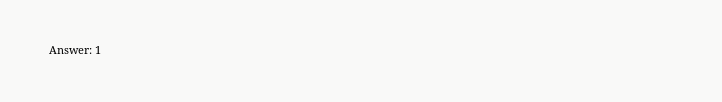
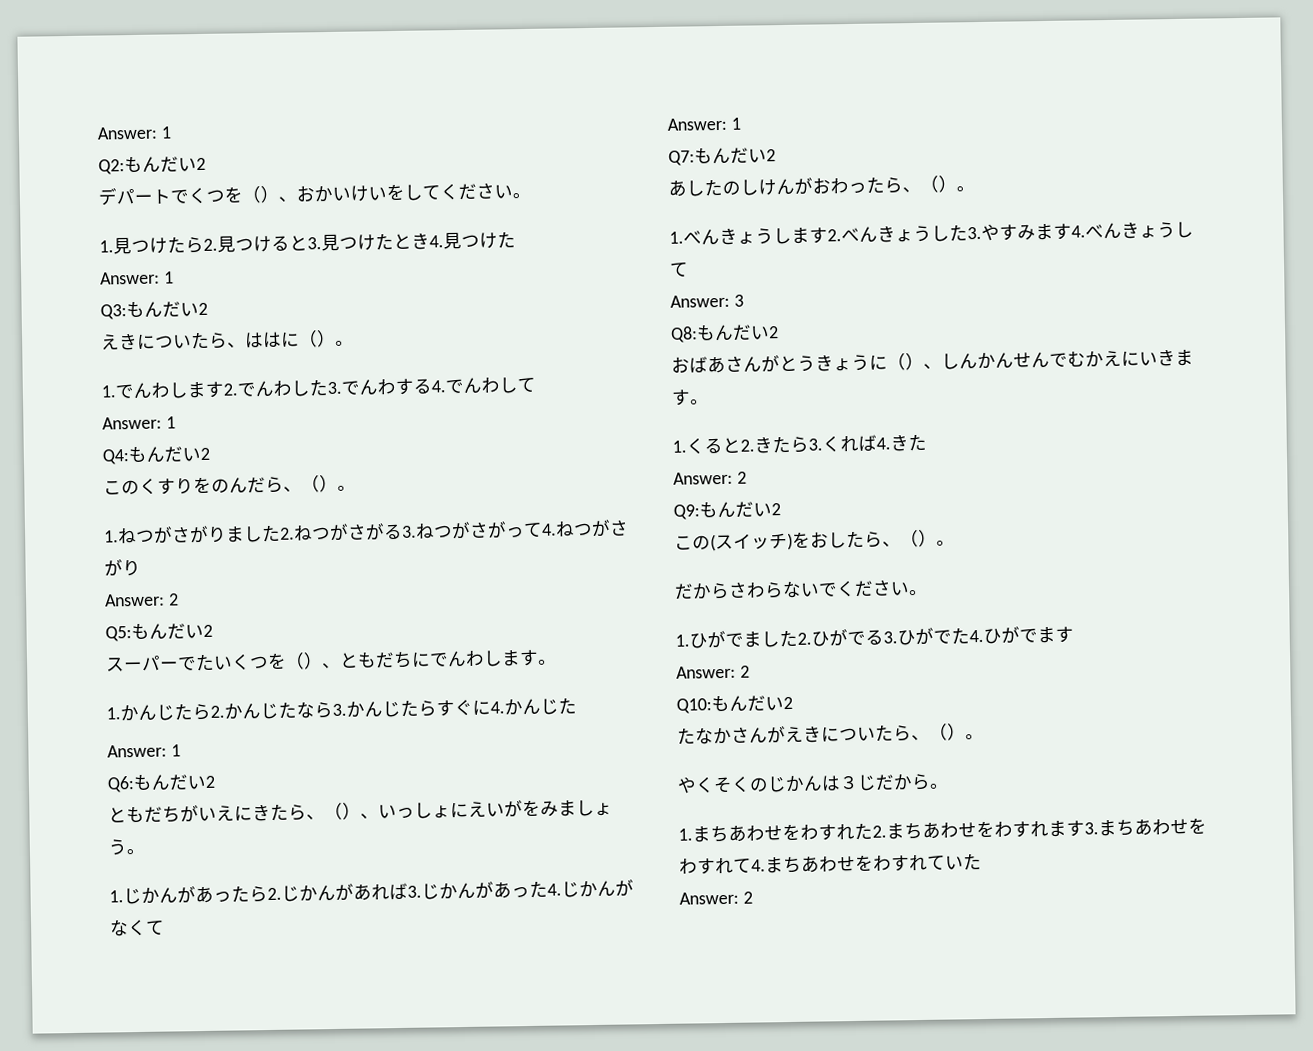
[49,46,101,54] Answer: 1 -> [97,126,171,140] [98,155,206,175] [98,182,531,206] [99,231,516,255] [100,271,174,285] [100,300,208,320] [101,329,354,351] [101,377,536,400] [102,416,176,430] [102,445,210,465] [103,474,356,495] [104,519,629,544] [104,559,141,577] [104,593,179,607] [105,622,213,642] [105,649,557,672] [106,697,577,722] [107,744,181,758] [107,773,215,793] [108,799,613,823] [108,839,145,856] [109,879,634,905] [109,919,165,937] [667,117,741,131] [668,147,776,166] [668,175,975,197] [669,221,1194,246] [669,262,689,277] [670,294,744,308] [670,324,779,343] [671,349,1194,374] [671,389,709,406] [672,433,927,455] [673,471,747,485] [673,501,781,520] [674,529,955,552] [674,579,928,600] [675,626,1074,649] [676,665,750,679] [676,694,793,714] [677,723,984,745] [677,773,949,794] [678,817,1207,843] [679,853,982,875] [679,891,753,905] Answer: 1 // Q2:もんだい2 // デパートでくつを（）、おかいけいをしてください。 // 1.見つけたら2.見つけると3.見つけたとき4.見つけた // Answer: 1 // Q3:もんだい2 // えきについたら、ははに（）。 // 1.でんわします2.でんわした3.でんわする4.でんわして // Answer: 1 // Q4:もんだい2 // このくすりをのんだら、（）。 // 1.ねつがさがりました2.ねつがさがる3.ねつがさがって4.ねつがさがり // Answer: 2 // Q5:もんだい2 // スーパーでたいくつを（）、ともだちにでんわします。 // 1.かんじたら2.かんじたなら3.かんじたらすぐに4.かんじた // Answer: 1 // Q6:もんだい2 // ともだちがいえにきたら、（）、いっしょにえいがをみましょう。 // 1.じかんがあったら2.じかんがあれば3.じかんがあった4.じかんがなくて // Answer: 1 // Q7:もんだい2 // あしたのしけんがおわったら、（）。 // 1.べんきょうします2.べんきょうした3.やすみます4.べんきょうして // Answer: 3 // Q8:もんだい2 // おばあさんがとうきょうに（）、しんかんせんでむかえにいきます。 // 1.くると2.きたら3.くれば4.きた // Answer: 2 // Q9:もんだい2 // この(スイッチ)をおしたら、（）。 // だからさわらないでください。 // 1.ひがでました2.ひがでる3.ひがでた4.ひがでます // Answer: 2 // Q10:もんだい2 // たなかさんがえきについたら、（）。 // やくそくのじかんは３じだから。 // 1.まちあわせをわすれた2.まちあわせをわすれます3.まちあわせをわすれて4.まちあわせをわすれていた // Answer: 2

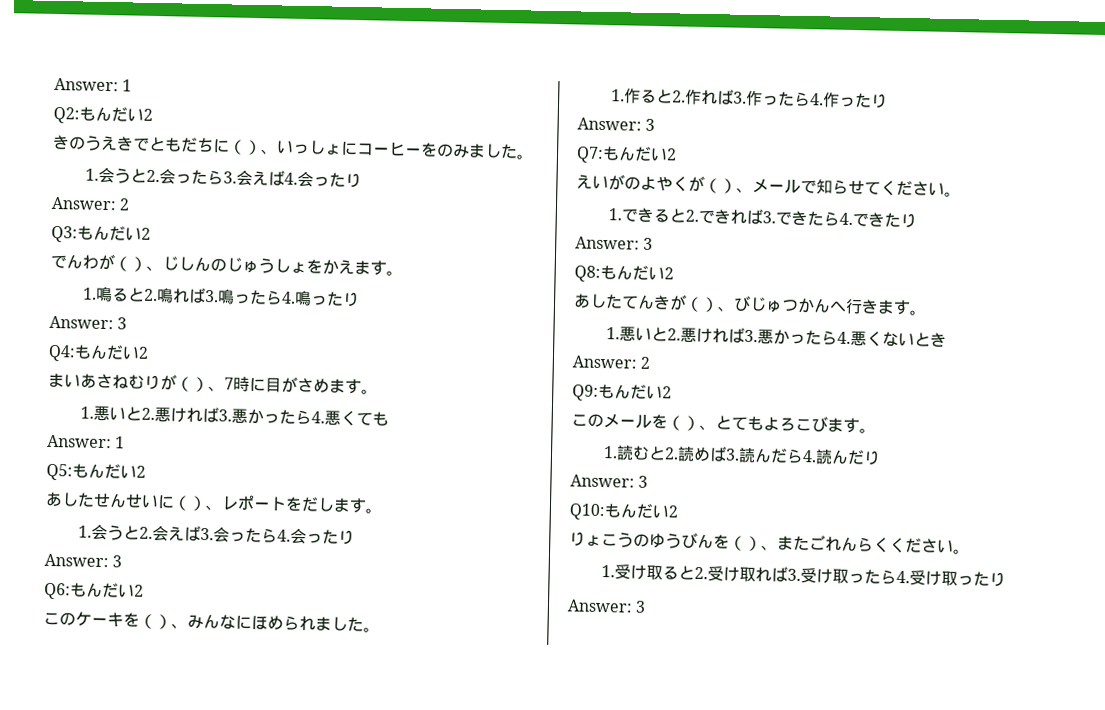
[98,182,531,206] [99,231,516,255] [100,271,174,285] デパートでくつを（）、おかいけいをしてください。 // 1.見つけたら2.見つけると3.見つけたとき4.見つけた // Answer: 1 -> [53,134,534,160] [85,166,363,189] [51,196,131,211] きのうえきでともだちに（）、いっしょにコーヒーをのみました。 // 1.会うと2.会ったら3.会えば4.会ったり // Answer: 2
[101,329,354,351] [101,377,536,400] [102,416,176,430] えきについたら、ははに（）。 // 1.でんわします2.でんわした3.でんわする4.でんわして // Answer: 1 -> [50,253,403,276] [83,286,361,308] [49,315,128,330] でんわが（）、じしんのじゅうしょをかえます。 // 1.鳴ると2.鳴れば3.鳴ったら4.鳴ったり // Answer: 3
[103,474,356,495] [104,519,629,544] [104,559,141,577] [104,593,179,607] [105,622,213,642] [105,649,557,672] [106,697,577,722] [107,744,181,758] [107,773,215,793] [108,799,613,823] [108,839,145,856] [109,879,634,905] [109,919,165,937] [667,117,741,131] [668,147,776,166] [668,175,975,197] [669,221,1194,246] [669,262,689,277] このくすりをのんだら、（）。 // 1.ねつがさがりました2.ねつがさがる3.ねつがさがって4.ねつがさがり // Answer: 2 // Q5:もんだい2 // スーパーでたいくつを（）、ともだちにでんわします。 // 1.かんじたら2.かんじたなら3.かんじたらすぐに4.かんじた // Answer: 1 // Q6:もんだい2 // ともだちがいえにきたら、（）、いっしょにえいがをみましょう。 // 1.じかんがあったら2.じかんがあれば3.じかんがあった4.じかんがなくて // Answer: 1 // Q7:もんだい2 // あしたのしけんがおわったら、（）。 // 1.べんきょうします2.べんきょうした3.やすみます4.べんきょうして -> [48,372,378,395] [80,405,390,427] [47,434,126,449] [46,463,146,481] [45,491,382,514] [78,523,356,546] [44,553,123,568] [44,582,144,600] [43,611,380,633] [611,88,889,109] [577,117,656,132] [576,145,677,163] [576,174,961,198] [608,207,918,229] まいあさねむりが（）、7時に目がさめます。 // 1.悪いと2.悪ければ3.悪かったら4.悪くても // Answer: 1 // Q5:もんだい2 // あしたせんせいに（）、レポートをだします。 // 1.会うと2.会えば3.会ったら4.会ったり // Answer: 3 // Q6:もんだい2 // このケーキを（）、みんなにほめられました。 // 1.作ると2.作れば3.作ったら4.作ったり // Answer: 3 // Q7:もんだい2 // えいがのよやくが（）、メールで知らせてください。 // 1.できると2.できれば3.できたら4.できたり
[671,349,1194,374] [671,389,709,406] [672,433,927,455] おばあさんがとうきょうに（）、しんかんせんでむかえにいきます。 // 1.くると2.きたら3.くれば4.きた -> [573,293,926,316] [606,326,948,347] あしたてんきが（）、びじゅつかんへ行きます。 // 1.悪いと2.悪ければ3.悪かったら4.悪くないとき
[710,529,955,552] [674,579,928,600] [675,626,1074,649] [676,665,750,679] (スイッチ)をおしたら、（）。 // だからさわらないでください。 // 1.ひがでました2.ひがでる3.ひがでた4.ひがでます // Answer: 2 -> [603,413,876,434] [603,445,882,466] [570,474,649,488] メールを（）、とてもよろこびます。 // 1.読むと2.読めば3.読んだら4.読んだり // Answer: 3
[677,723,984,745] [677,773,949,794] [678,817,1207,843] [679,853,982,875] [679,891,753,905] たなかさんがえきについたら、（）。 // やくそくのじかんは３じだから。 // 1.まちあわせをわすれた2.まちあわせをわすれます3.まちあわせをわすれて4.まちあわせをわすれていた // Answer: 2 -> [569,531,970,555] [601,564,1007,588] [567,599,647,613] りょこうのゆうびんを（）、またごれんらくください。 // 1.受け取ると2.受け取れば3.受け取ったら4.受け取ったり // Answer: 3

